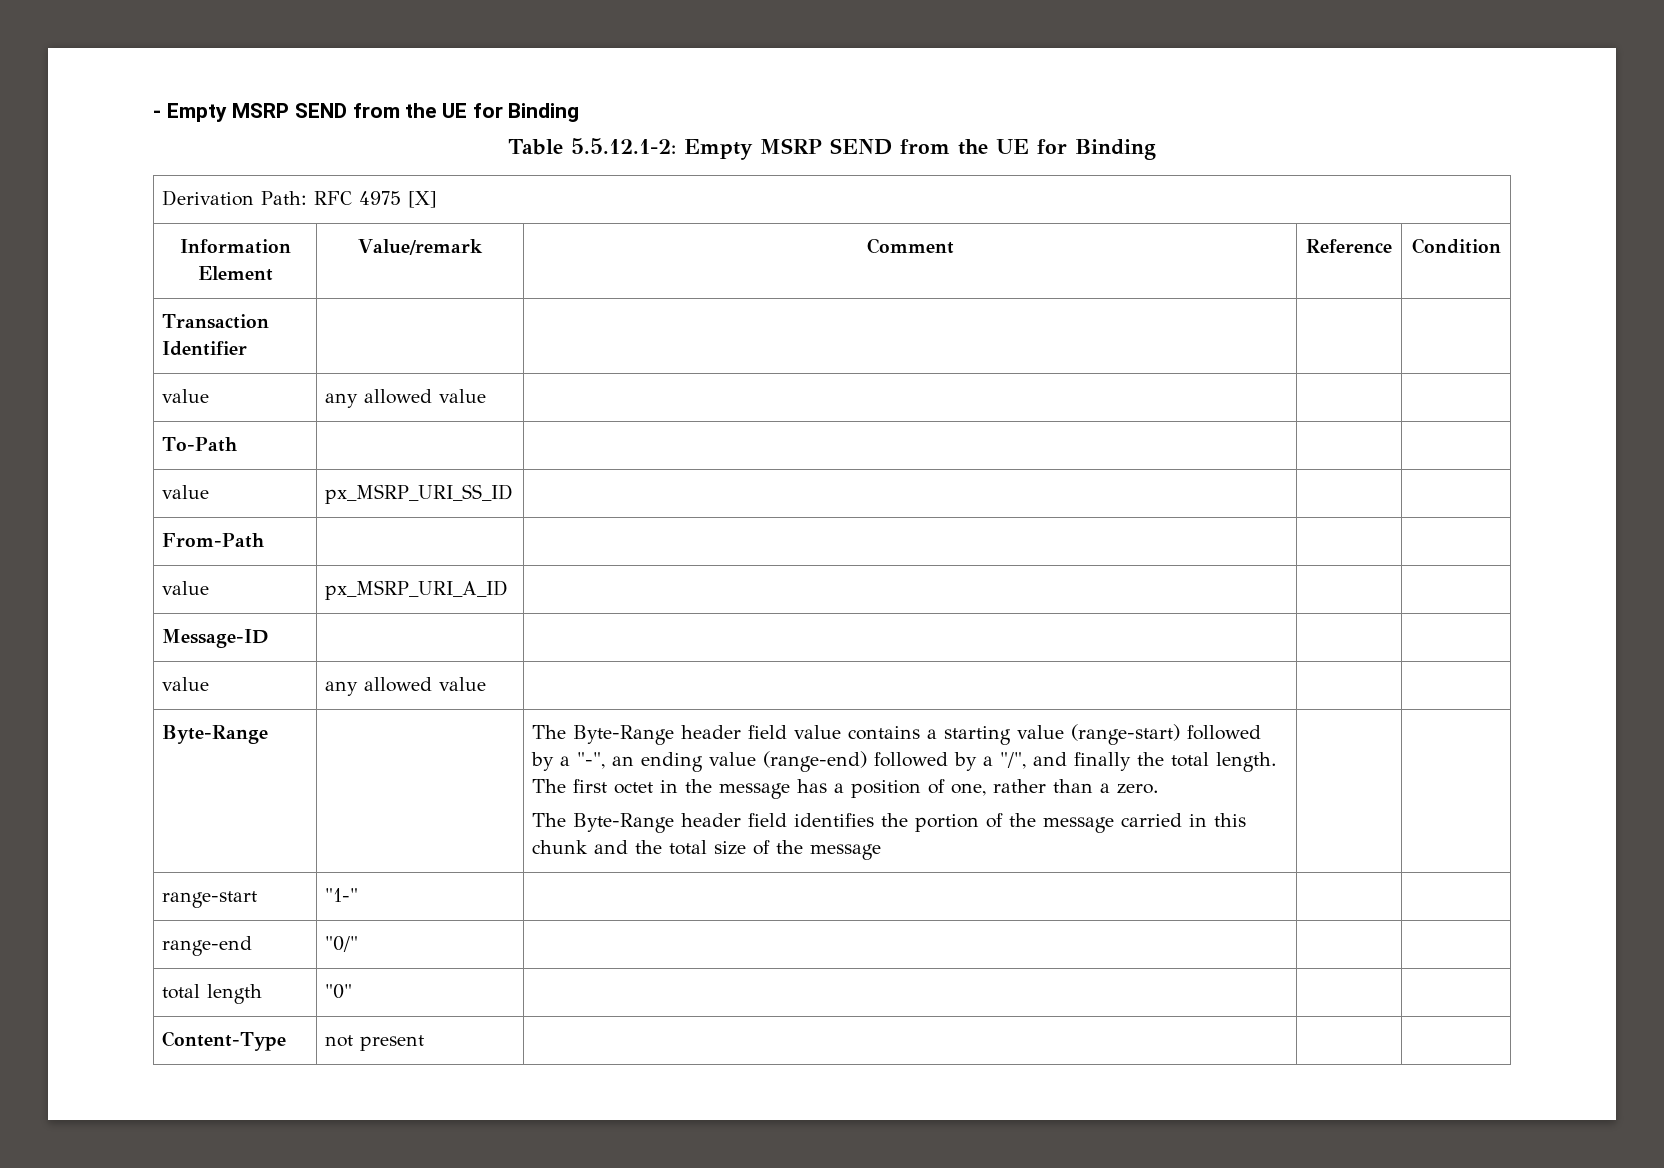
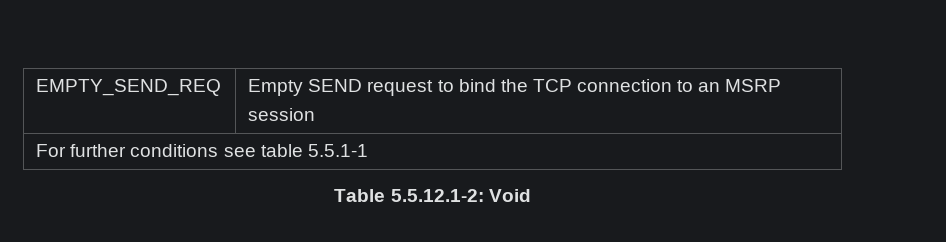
[153,103,580,122] [507,138,1157,160] [162,190,438,208] [179,239,291,254] [197,266,273,281] [358,239,484,255] [866,238,954,254] [1306,239,1392,253] [1411,238,1501,254] [162,314,270,329] [162,341,248,356] [162,389,210,403] [325,389,487,408] [162,437,238,452] [162,485,210,499] [325,484,514,504] [162,533,265,548] [162,581,210,595] [325,580,509,600] [162,629,270,648] [162,677,210,691] [325,677,487,696] [162,725,269,744] [532,724,1262,745] [531,751,1278,772] [532,779,1160,799] [532,813,1247,833] [532,840,882,860] [162,891,258,908] [325,888,359,902] [162,936,253,956] [325,936,359,952] [162,984,263,1004] [325,984,353,999] [162,1031,287,1051] [325,1035,425,1051] - Empty MSRP SEND from the UE for Binding // Table 5.5.12.1-2: Empty MSRP SEND from the UE for Binding // Derivation Path: RFC 4975 [X] // Information Element | Value/remark | Comment | Reference | Condition // Transaction Identifier | | | | // value | any allowed value | | | // To-Path | | | | // value | px_MSRP_URI_SS_ID | | | // From-Path | | | | // value | px_MSRP_URI_A_ID | | | // Message-ID | | | | // value | any allowed value | | | // Byte-Range | | The Byte-Range header field value contains a starting value (range-start) followed by a "-", an ending value (range-end) followed by a "/", and finally the total length. The first octet in the message has a position of one, rather than a zero. // The Byte-Range header field identifies the portion of the message carried in this chunk and the total size of the message | | // range-start | "1-" | | | // range-end | "0/" | | | // total length | "0" | | | // Content-Type | not present | | | -> [36,79,222,96] [248,79,782,96] [248,108,316,121] [36,144,368,157] [334,189,531,202] EMPTY_SEND_REQ | Empty SEND request to bind the TCP connection to an MSRP session // For further conditions see table 5.5.1-1 // Table 5.5.12.1-2: Void

